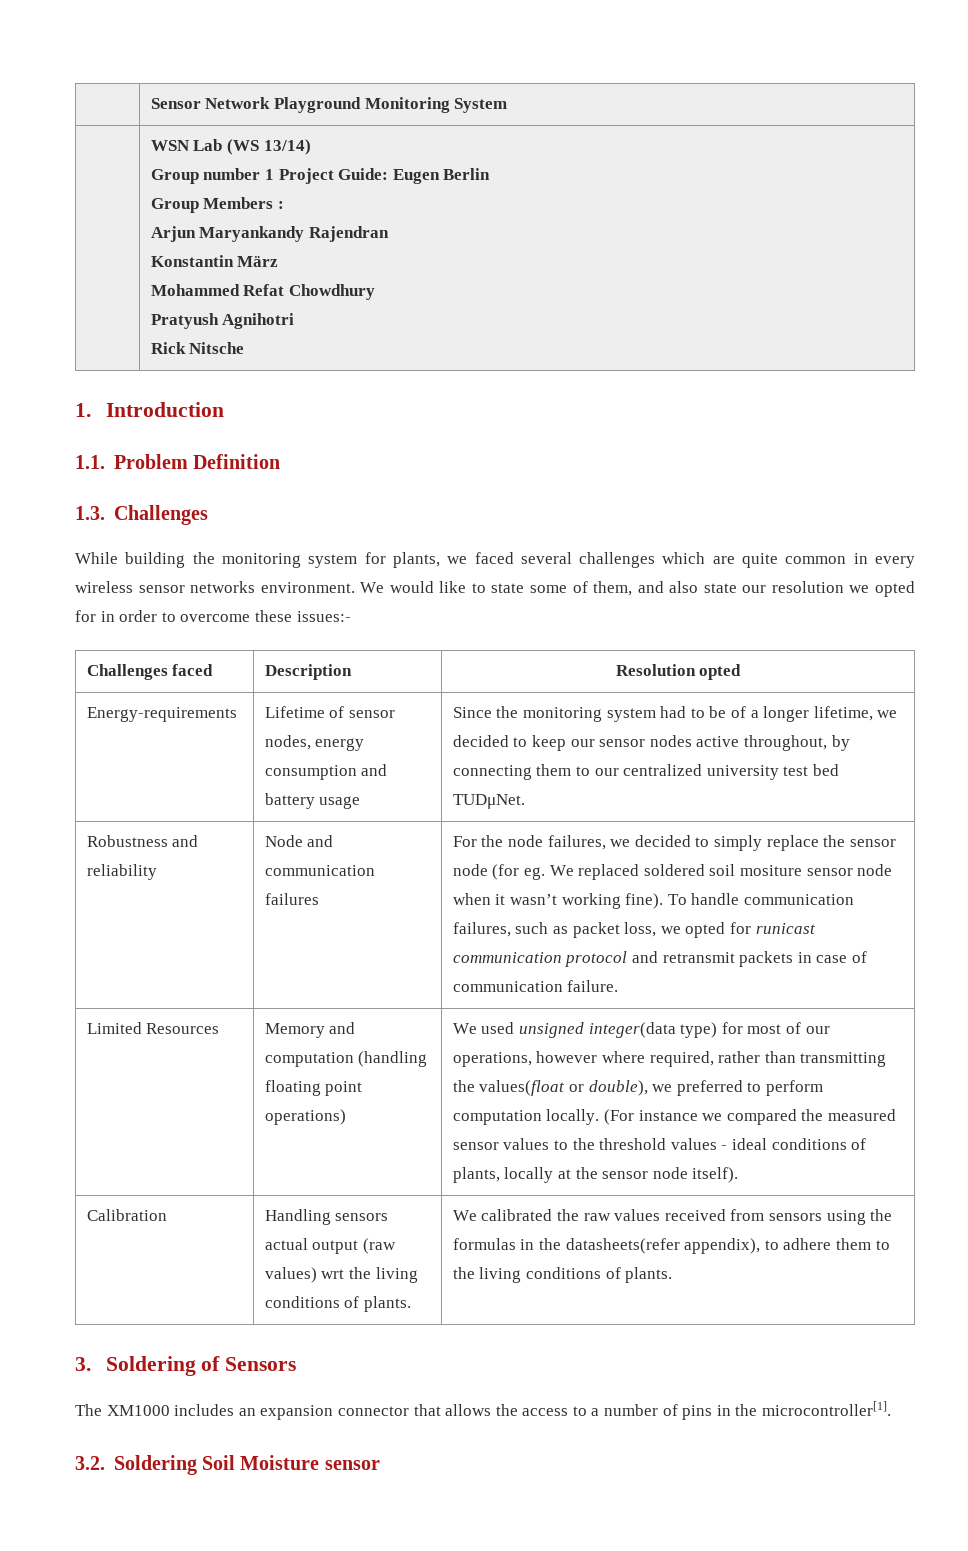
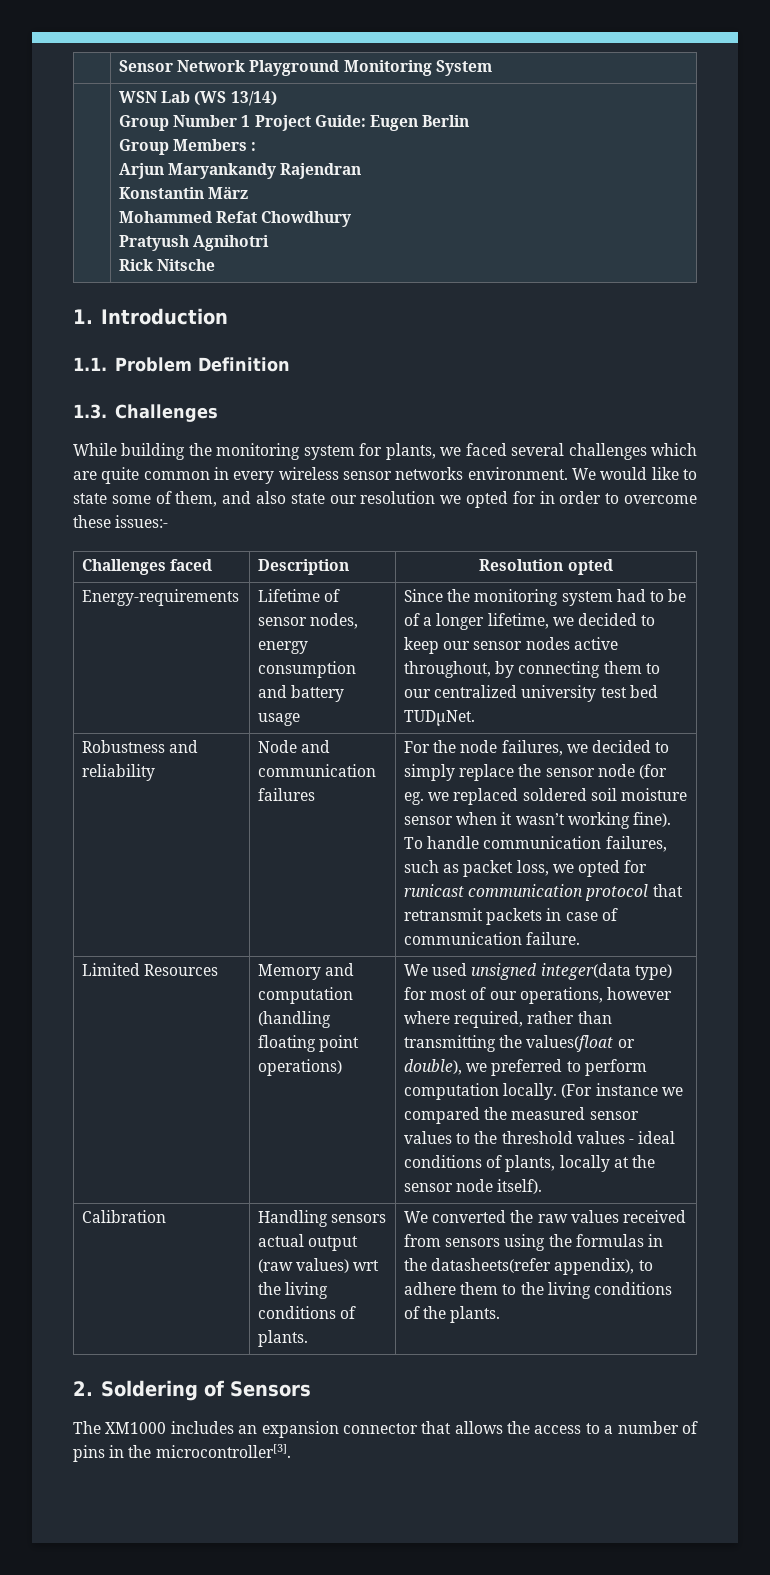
[203,168,261,180] number -> [173,115,238,127] Number
[549,865,574,876] We -> [428,792,450,801] we
[739,864,893,876] mositure sensor node -> [620,788,687,801] [403,816,453,825] moisture sensor
[631,951,658,963] and -> [652,884,683,897] that
[481,1209,553,1221] calibrated -> [432,1210,507,1223] converted
(621, 1273) none -> [423,1306,447,1319] the
[75,1357,91,1371] 3. -> [73,1381,93,1396] 2.
[762,1401,892,1416] [75,1455,380,1475] microcontroller[1]. // 3.2. Soldering Soil Moisture sensor -> [155,1444,291,1458] microcontroller[3].

